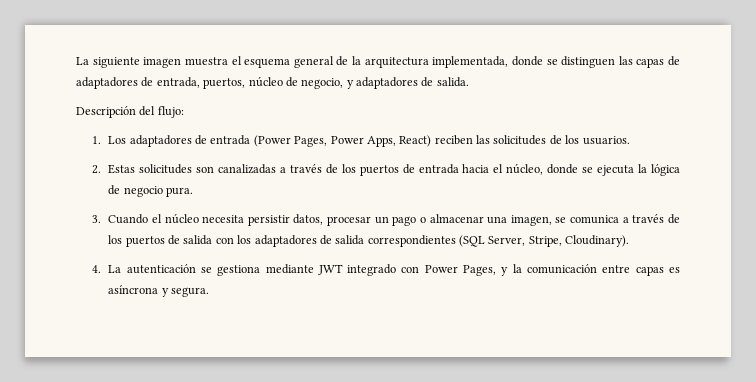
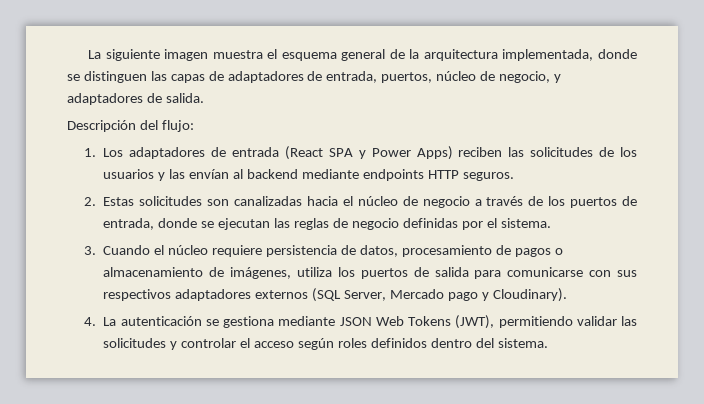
[253,135,432,147] (Power Pages, Power Apps, React) -> [285,146,453,160] (React SPA y Power Apps)
[582,136,630,145] usuarios. -> [103,169,514,181] usuarios y las envían al backend mediante endpoints HTTP seguros.
[279,163,680,176] [108,185,193,197] [92,213,680,226] [108,235,562,247] a través de los puertos de entrada hacia el núcleo, donde se ejecuta la lógica de negocio pura. // 3. Cuando el núcleo necesita persistir datos, procesar un pago o almacenar una imagen, se comunica a través de los puertos de salida con los adaptadores de salida correspondientes (SQL Server, Stripe, -> [307,196,637,208] [103,218,551,230] [84,245,563,257] [103,267,637,279] [103,288,489,302] hacia el núcleo de negocio a través de los puertos de entrada, donde se ejecutan las reglas de negocio definidas por el sistema. // 3. Cuando el núcleo requiere persistencia de datos, procesamiento de pagos o almacenamiento de imágenes, utiliza los puertos de salida para comunicarse con sus respectivos adaptadores externos (SQL Server, Mercado pago y
[317,264,680,276] [108,285,209,297] JWT integrado con Power Pages, y la comunicación entre capas es asíncrona y segura. -> [339,315,637,329] [103,338,548,350] JSON Web Tokens (JWT), permitiendo validar las solicitudes y controlar el acceso según roles definidos dentro del sistema.

